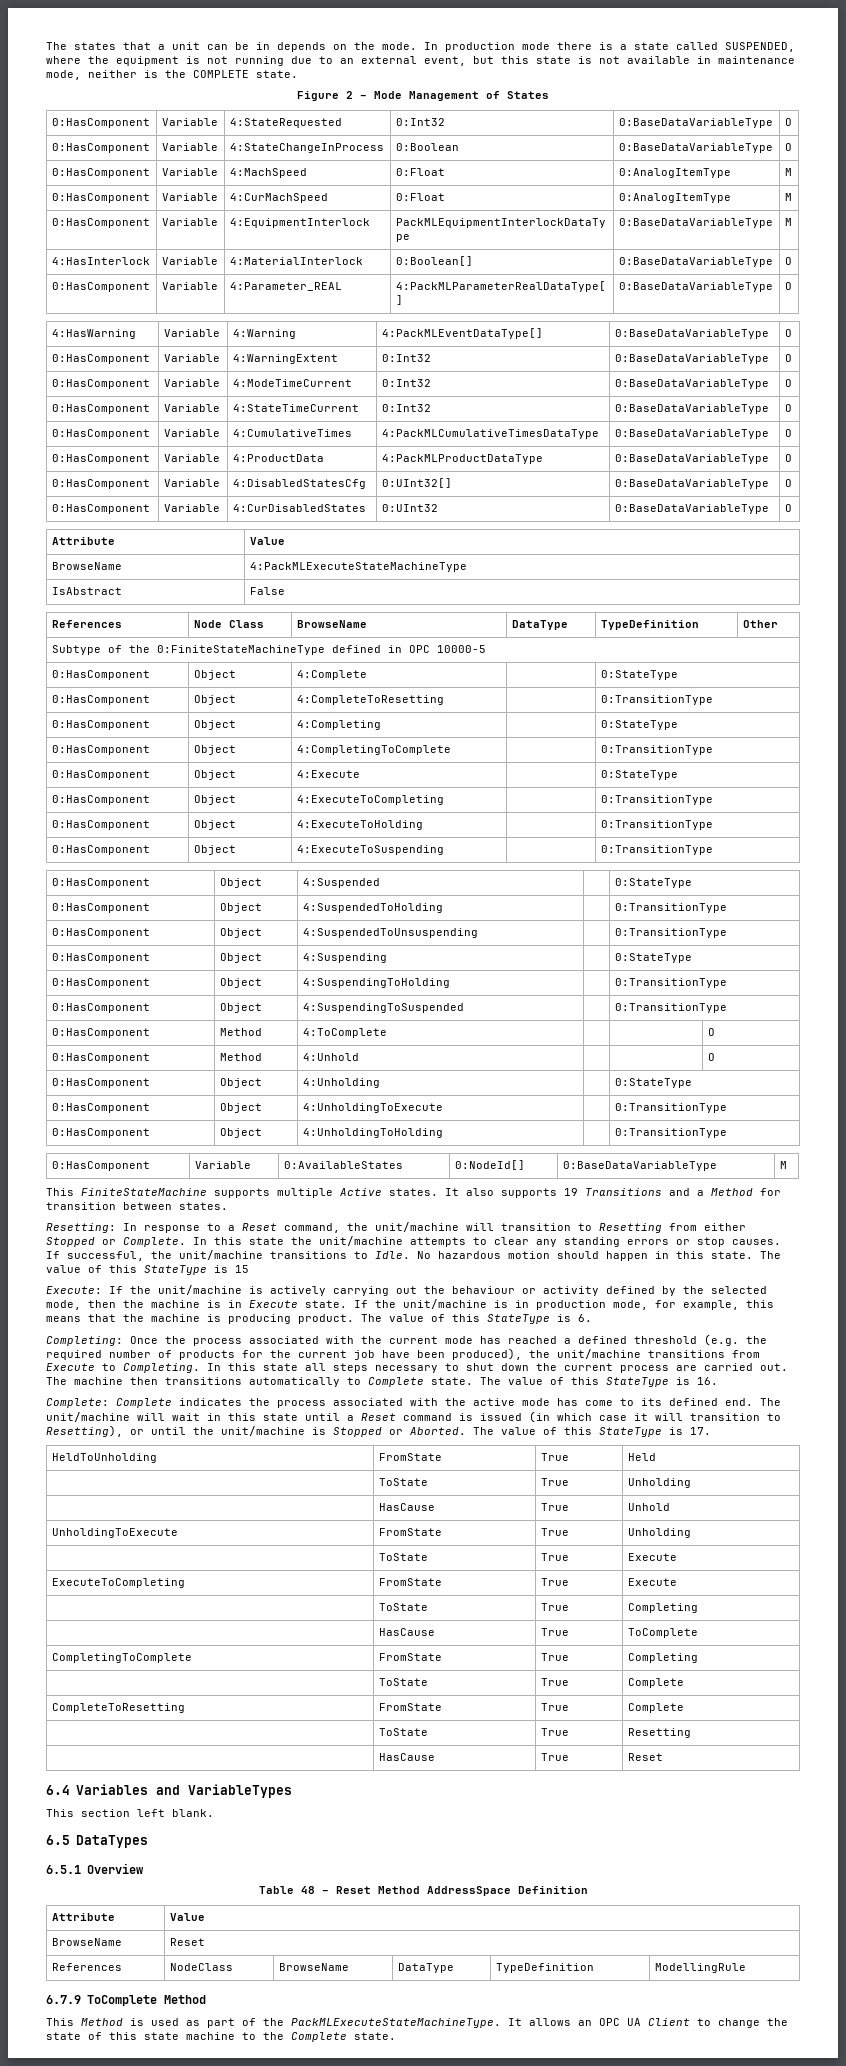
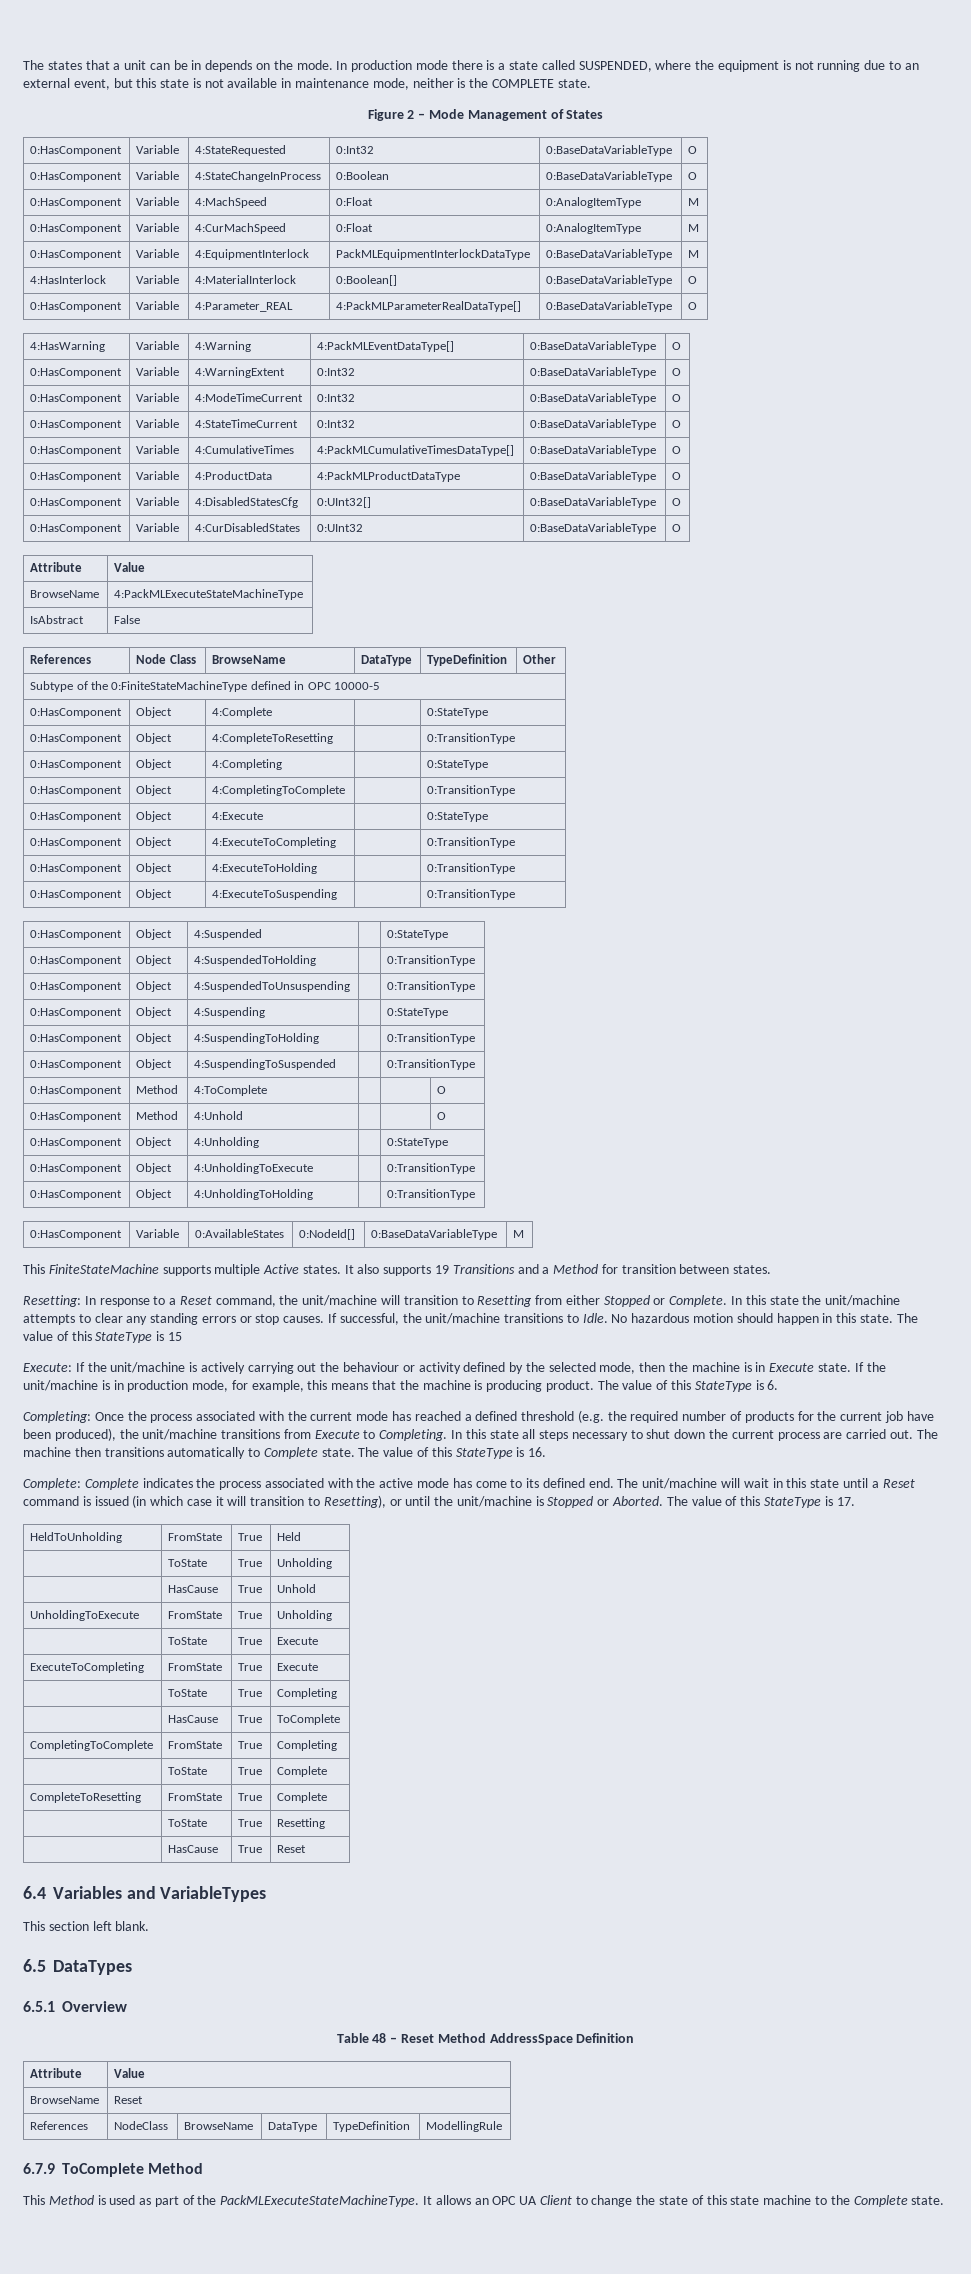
[381,429,599,439] 4:PackMLCumulativeTimesDataType -> [317,445,515,456] 4:PackMLCumulativeTimesDataType[]

